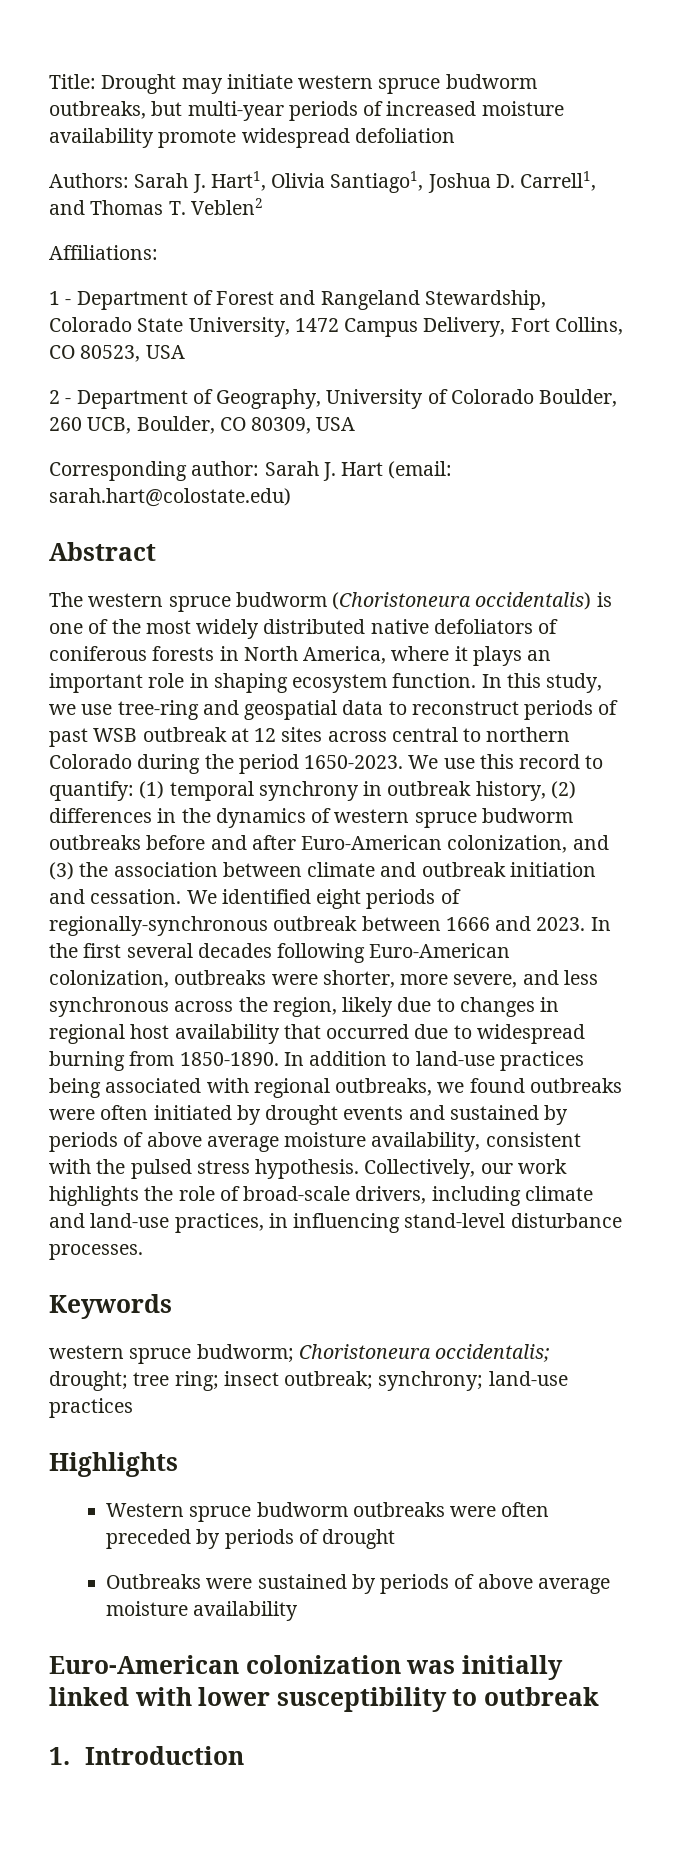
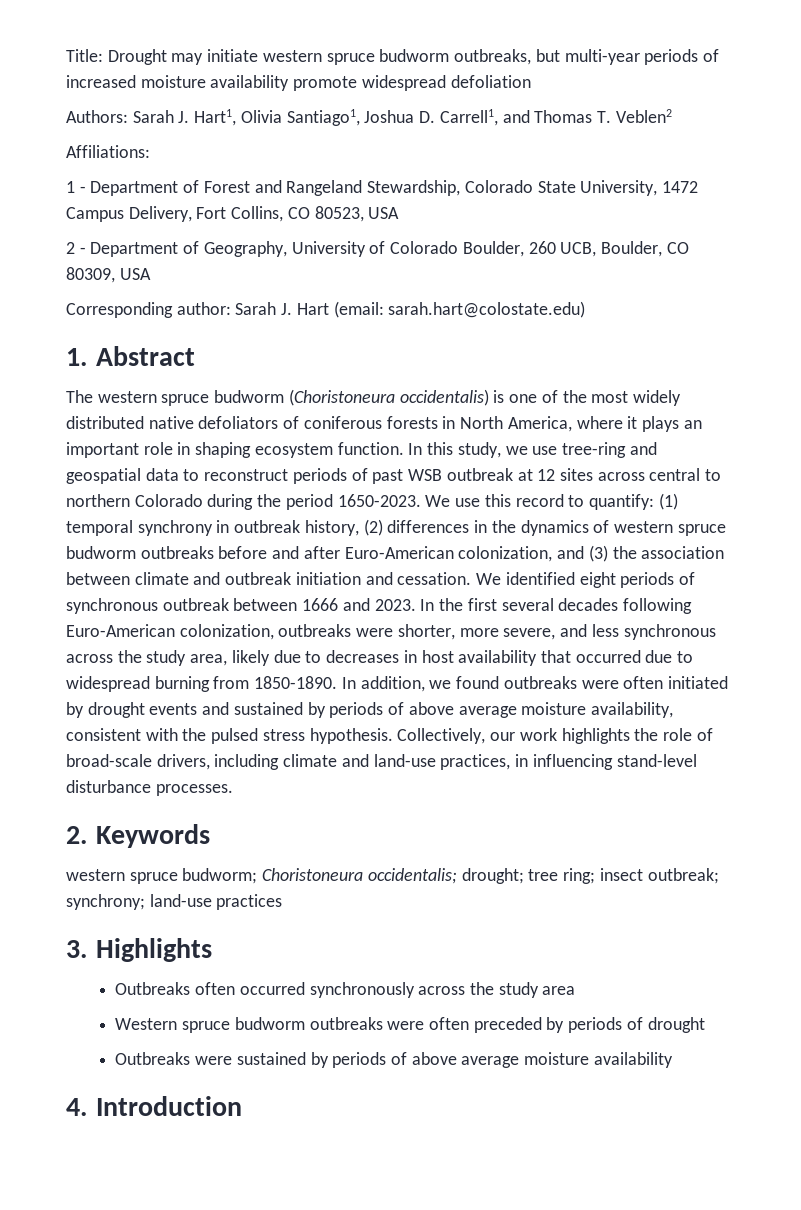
(291, 497) none -> [66,348,87,366] 1.
[49,916,268,936] regionally-synchronous -> [66,598,158,614] synchronous
[272,997,337,1017] region, -> [146,650,228,666] study area,
[459,997,560,1017] [49,1024,125,1044] changes in regional -> [326,650,417,663] decreases in
[309,1051,584,1071] [49,1078,433,1098] addition to land-use practices being associated with regional outbreaks, -> [360,676,425,692] addition,
(143, 1252) none -> [66,826,87,844] 2.
(133, 1408) none -> [66,940,87,958] 3.
(178, 1464) none -> [115,982,576,998] // Outbreaks often occurred synchronously across the study area
[49,1655,563,1680] [49,1687,600,1712] [49,1747,70,1765] Euro-American colonization was initially linked with lower susceptibility to outbreak // 1. -> [66,1098,87,1116] 4.

